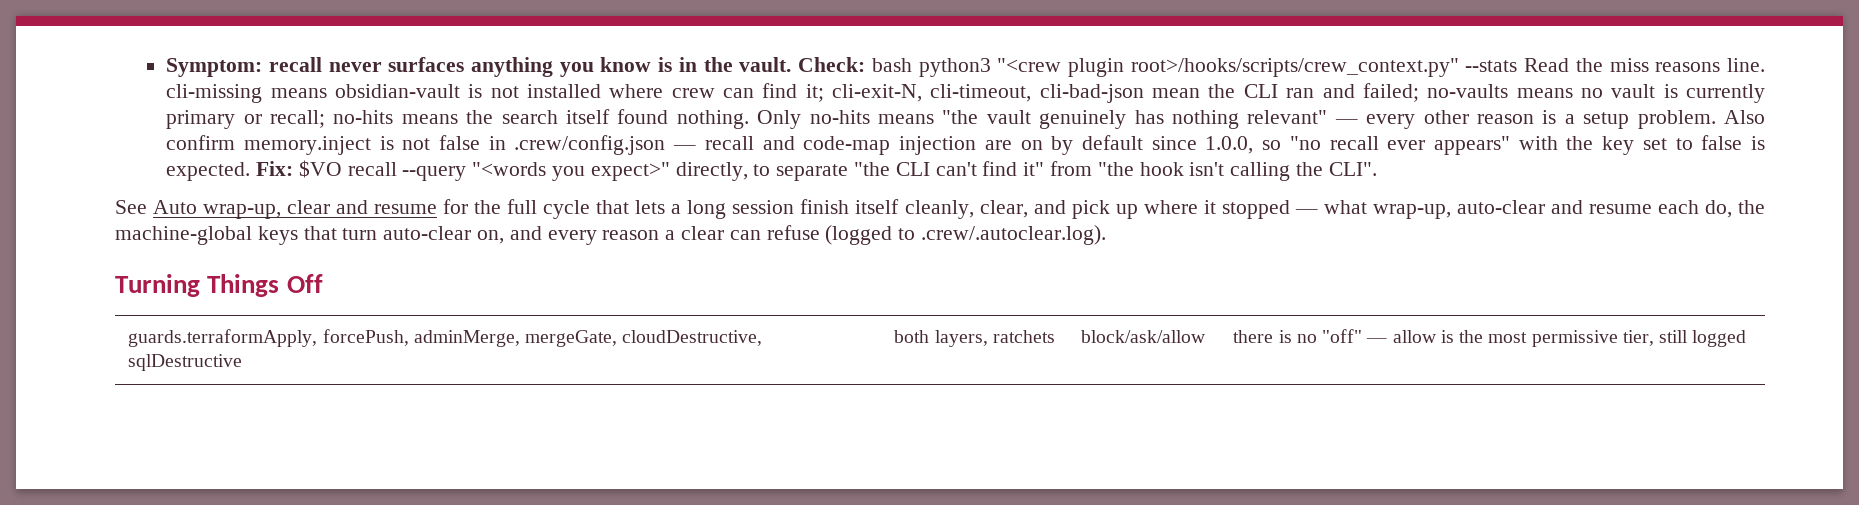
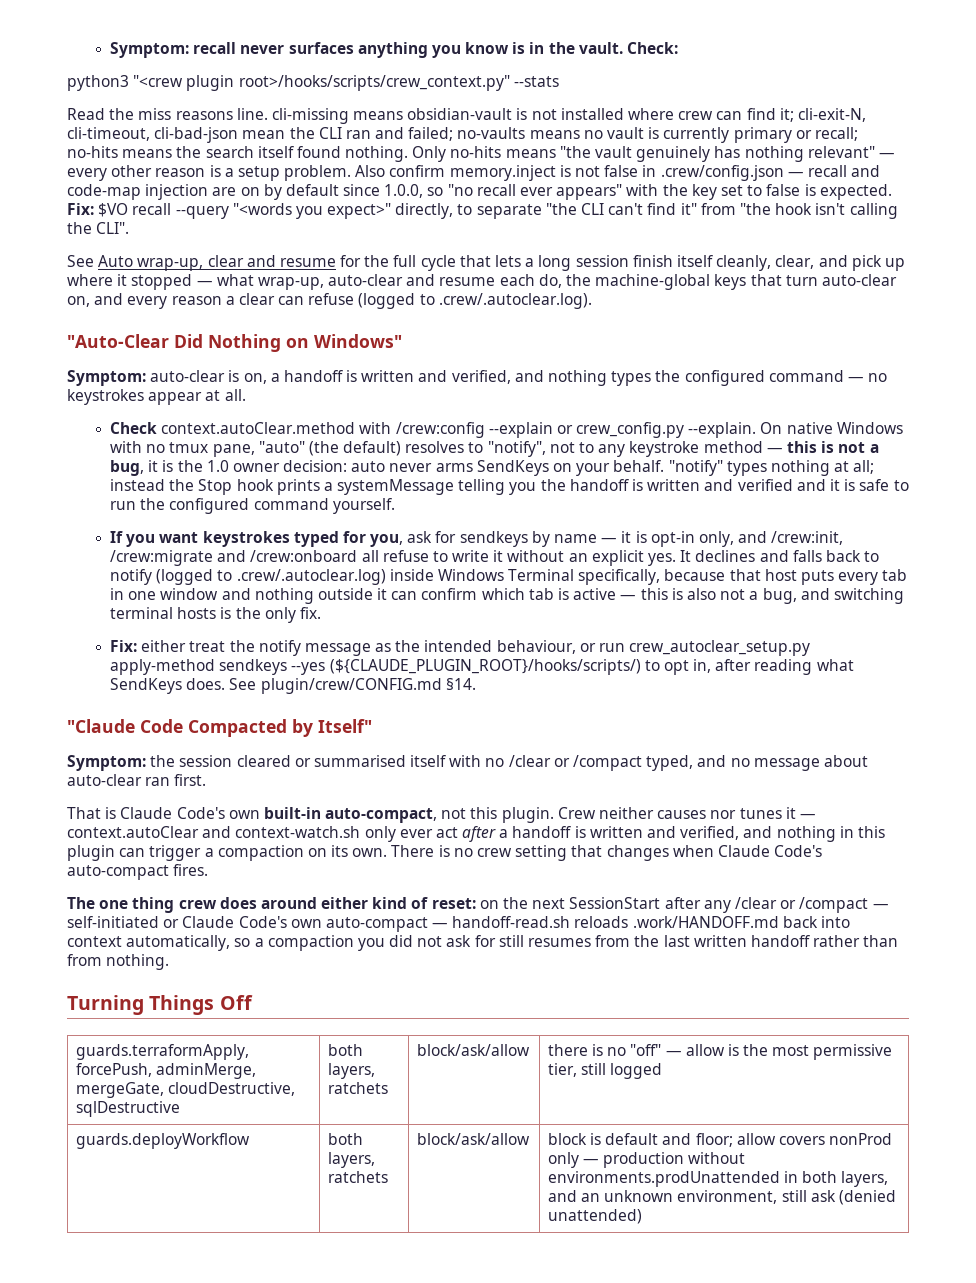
[871,58,912,72] bash -> (679, 48) //
(1518, 66) none -> (559, 81) //
(1107, 235) none -> [67,334,402,352] [67,370,888,386] [67,389,246,405] [109,422,903,438] [109,441,879,457] [109,460,875,476] [109,479,909,495] [109,498,395,514] [109,531,844,547] [109,550,880,566] [109,569,908,585] [109,588,904,604] [109,607,321,623] [109,640,811,656] [109,659,854,675] [109,678,476,694] [67,719,372,737] [67,755,868,771] [67,774,207,786] [67,807,816,823] [67,826,885,842] [67,845,823,861] [67,864,209,880] [67,897,889,913] [67,916,851,932] [67,935,899,951] [67,954,170,970] // "Auto-Clear Did Nothing on Windows" // Symptom: auto-clear is on, a handoff is written and verified, and nothing types the configured command — no keystrokes appear at all. // Check context.autoClear.method with /crew:config --explain or crew_config.py --explain. On native Windows with no tmux pane, "auto" (the default) resolves to "notify", not to any keystroke method — this is not a bug, it is the 1.0 owner decision: auto never arms SendKeys on your behalf. "notify" types nothing at all; instead the Stop hook prints a systemMessage telling you the handoff is written and verified and it is safe to run the configured command yourself. // If you want keystrokes typed for you, ask for sendkeys by name — it is opt-in only, and /crew:init, /crew:migrate and /crew:onboard all refuse to write it without an explicit yes. It declines and falls back to notify (logged to .crew/.autoclear.log) inside Windows Terminal specifically, because that host puts every tab in one window and nothing outside it can confirm which tab is active — this is also not a bug, and switching terminal hosts is the only fix. // Fix: either treat the notify message as the intended behaviour, or run crew_autoclear_setup.py apply-method sendkeys --yes (${CLAUDE_PLUGIN_ROOT}/hooks/scripts/) to opt in, after reading what SendKeys does. See plugin/crew/CONFIG.md §14. // "Claude Code Compacted by Itself" // Symptom: the session cleared or summarised itself with no /clear or /compact typed, and no message about auto-clear ran first. // That is Claude Code's own built-in auto-compact, not this plugin. Crew neither causes nor tunes it — context.autoClear and context-watch.sh only ever act after a handoff is written and verified, and nothing in this plugin can trigger a compaction on its own. There is no crew setting that changes when Claude Code's auto-compact fires. // The one thing crew does around either kind of reset: on the next SessionStart after any /clear or /compact — self-initiated or Claude Code's own auto-compact — handoff-read.sh reloads .work/HANDOFF.md back into context automatically, so a compaction you did not ask for still resumes from the last written handoff rather than from nothing.
(1747, 338) none -> [75,1133,250,1149] [327,1133,363,1145] [327,1152,375,1168] [327,1171,388,1183] [416,1133,530,1145] [547,1133,893,1147] [547,1152,746,1168] [547,1171,889,1187] [547,1190,896,1205] [547,1209,642,1224] // guards.deployWorkflow | both layers, ratchets | block/ask/allow | block is default and floor; allow covers nonProd only — production without environments.prodUnattended in both layers, and an unknown environment, still ask (denied unattended)

